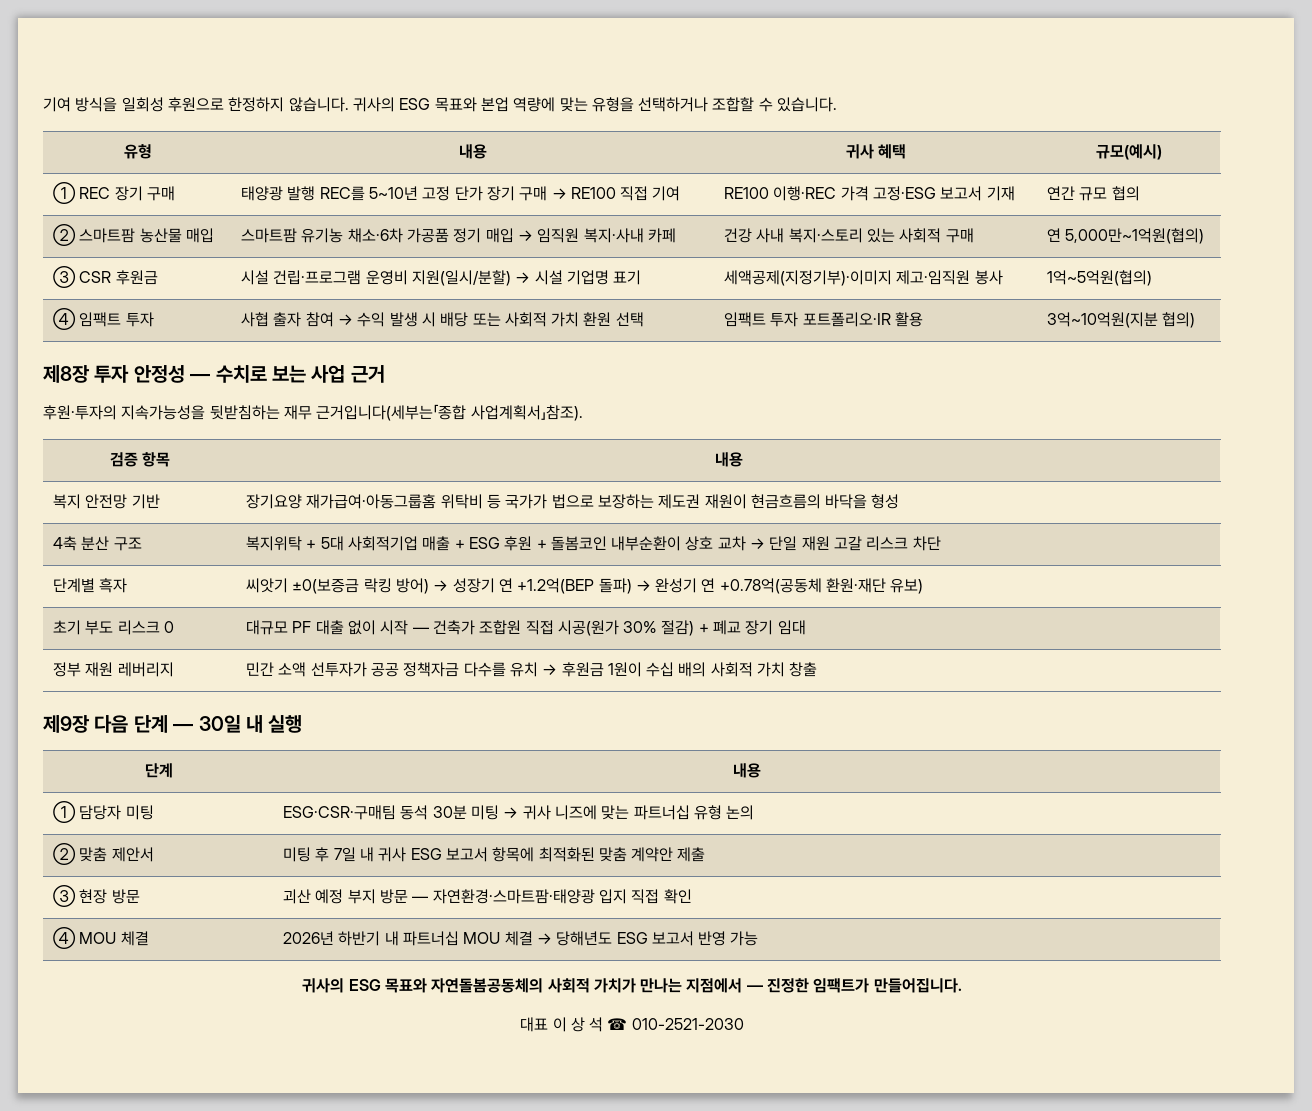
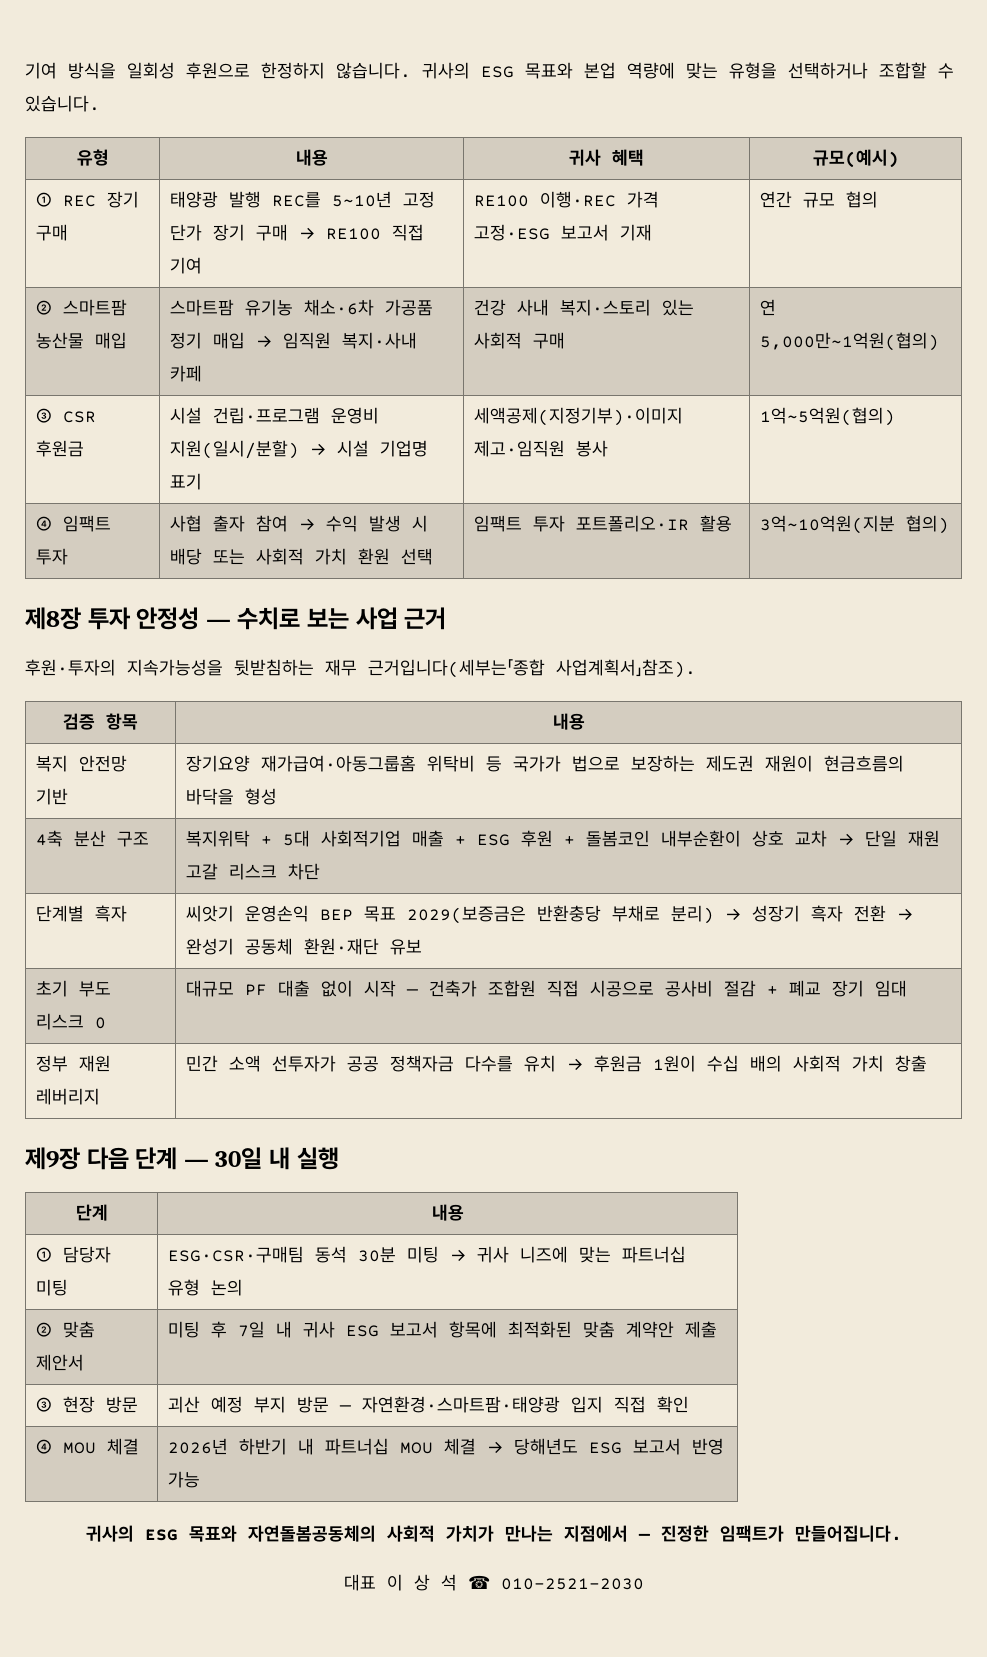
[292,578,924,594] ±0(보증금 락킹 방어) → 성장기 연 +1.2억(BEP 돌파) → 완성기 연 +0.78억(공동체 환원·재단 유보) -> [245,905,914,924] [186,938,423,955] 운영손익 BEP 목표 2029(보증금은 반환충당 부채로 분리) → 성장기 흑자 전환 → 완성기 공동체 환원·재단 유보
[557,620,695,636] 시공(원가 30% 절감) -> [590,980,757,997] 시공으로 공사비 절감

